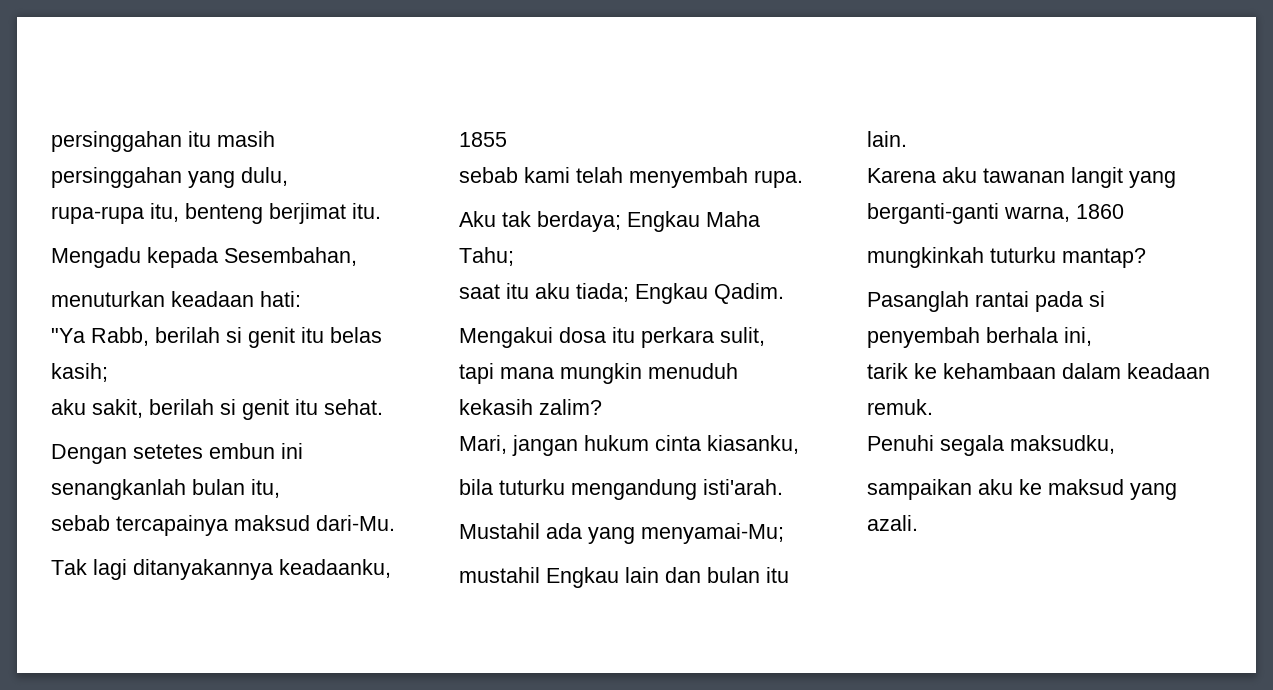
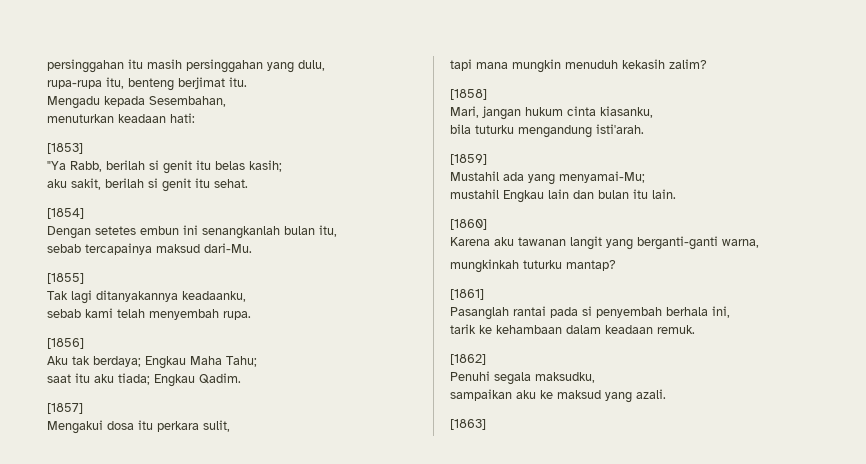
(301, 299) none -> [47,143,83,154] // [1853]
(383, 407) none -> [47,208,84,219] // [1854]
(395, 523) none -> [47,273,84,284] // [1855]
[459,132,507,147] 1855 -> (246, 296) none
(803, 179) none -> [47,338,84,349] // [1856]
(784, 293) none -> [47,403,83,414] // [1857]
(602, 407) none -> [450,89,487,100] // [1858]
(783, 487) none -> [450,154,487,165] // [1859]
(907, 139) none -> [450,219,487,230] // [1860]
[1076,204,1124,219] 1860 -> (759, 243) none
(1146, 258) none -> [450,289,484,300] // [1861]
(933, 407) none -> [450,354,486,365] // [1862]
(918, 523) none -> [450,419,486,430] // [1863]

